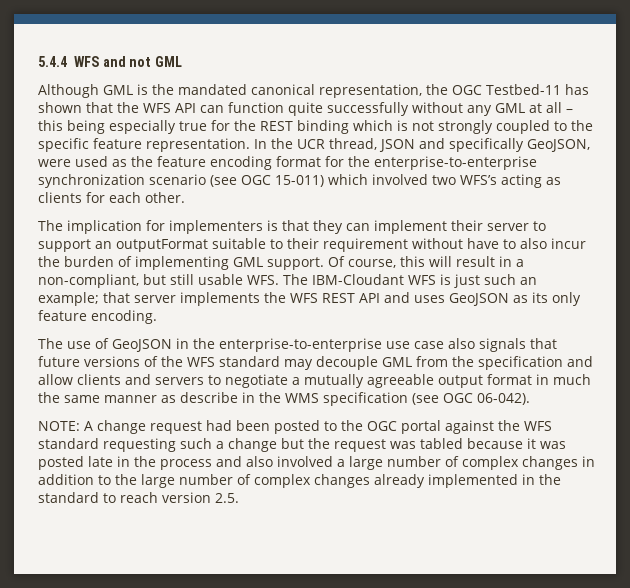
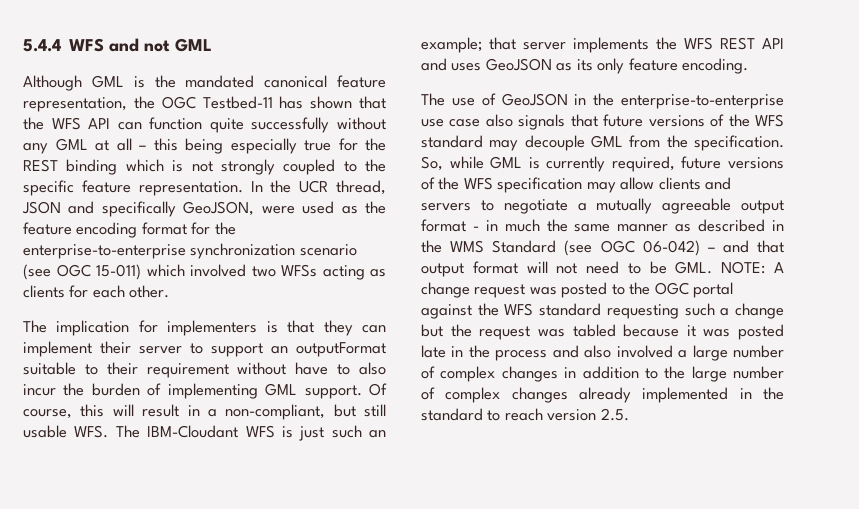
(315, 89) none -> [337,75,386,88] feature
[460,175,497,185] WFS’s -> [281,264,317,277] WFSs
[478,356,593,370] specification and -> [694,135,784,151] [421,156,784,172] [421,177,616,193] specification. So, while GML is currently required, future versions of the WFS specification may
(532, 379) none -> [472,226,479,231] -
[180,392,238,403] describe -> [698,219,766,232] described
[323,392,530,406] specification (see OGC 06-042). // -> [492,240,784,256] [421,261,713,277] Standard (see OGC 06-042) – and that output format will not need to be GML.
[206,420,270,431] had been -> [529,287,557,295] was

